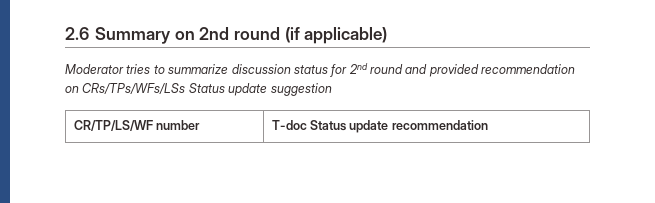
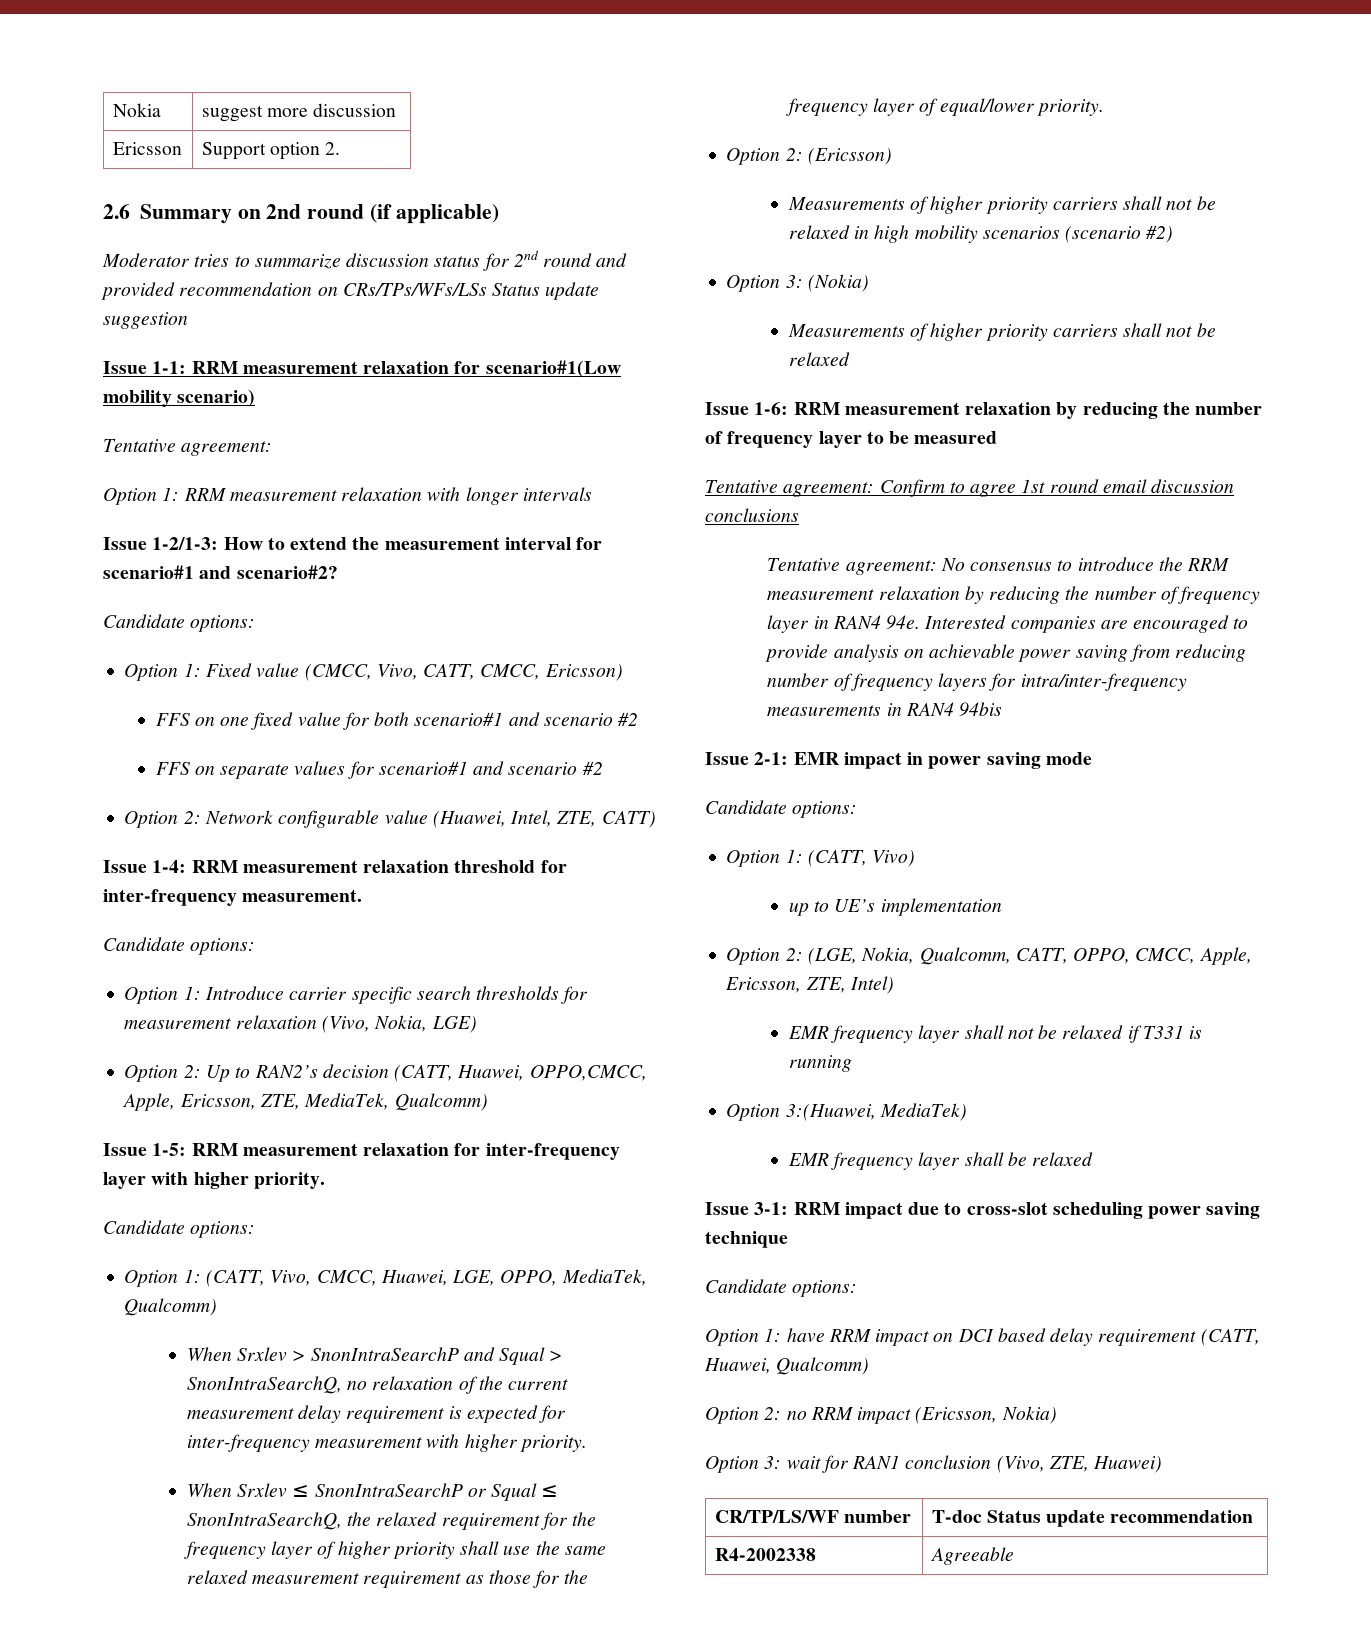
(65, 33) none -> [112,103,161,117] [201,103,397,122] [112,142,182,155] [201,142,341,160] Nokia | suggest more discussion // Ericsson | Support option 2. //
(332, 89) none -> [103,360,621,378] [103,389,256,407] [103,439,273,456] [103,487,592,505] [103,537,603,550] [103,565,338,579] [103,614,256,632] [124,663,623,681] [155,712,639,730] [155,761,603,779] [124,810,656,828] [103,860,567,873] [103,889,363,906] [103,937,256,955] [124,986,589,1004] [124,1015,477,1033] [124,1064,647,1082] [123,1093,488,1111] [103,1143,620,1160] [103,1172,325,1189] [103,1220,256,1238] [124,1269,647,1287] [124,1298,218,1316] [186,1347,563,1365] [186,1376,569,1394] [186,1405,567,1423] [186,1434,587,1452] [186,1483,559,1501] [186,1512,597,1530] [183,1541,606,1559] [186,1570,589,1588] [785,98,1104,116] [726,147,892,165] [787,196,1216,214] [788,225,1174,243] [726,274,869,292] [787,323,1216,341] [788,352,850,366] [705,402,1263,419] [705,431,998,448] [705,479,1235,497] [705,508,799,522] [767,557,1230,575] [767,586,1261,604] [767,615,1249,633] [765,644,1247,662] [767,673,1187,691] [767,702,1003,716] [705,752,1092,769] [705,800,858,818] [726,849,916,867] [788,898,1002,916] [726,947,1252,965] [725,976,894,994] [787,1025,1203,1043] [788,1055,852,1072] [726,1103,967,1121] [787,1152,1094,1170] [705,1202,1261,1219] [705,1231,788,1248] [705,1279,858,1297] [705,1328,1260,1346] [704,1357,870,1375] [705,1406,1057,1424] [705,1455,1163,1473] // Issue 1-1: RRM measurement relaxation for scenario#1(Low mobility scenario) // Tentative agreement: // Option 1: RRM measurement relaxation with longer intervals // Issue 1-2/1-3: How to extend the measurement interval for scenario#1 and scenario#2? // Candidate options: // Option 1: Fixed value (CMCC, Vivo, CATT, CMCC, Ericsson) // FFS on one fixed value for both scenario#1 and scenario #2 // FFS on separate values for scenario#1 and scenario #2 // Option 2: Network configurable value (Huawei, Intel, ZTE, CATT) // Issue 1-4: RRM measurement relaxation threshold for inter-frequency measurement. // Candidate options: // Option 1: Introduce carrier specific search thresholds for measurement relaxation (Vivo, Nokia, LGE) // Option 2: Up to RAN2’s decision (CATT, Huawei, OPPO,CMCC, Apple, Ericsson, ZTE, MediaTek, Qualcomm) // Issue 1-5: RRM measurement relaxation for inter-frequency layer with higher priority. // Candidate options: // Option 1: (CATT, Vivo, CMCC, Huawei, LGE, OPPO, MediaTek, Qualcomm) // When Srxlev > SnonIntraSearchP and Squal > SnonIntraSearchQ, no relaxation of the current measurement delay requirement is expected for inter-frequency measurement with higher priority. // When Srxlev ≤ SnonIntraSearchP or Squal ≤ SnonIntraSearchQ, the relaxed requirement for the frequency layer of higher priority shall use the same relaxed measurement requirement as those for the frequency layer of equal/lower priority. // Option 2: (Ericsson) // Measurements of higher priority carriers shall not be relaxed in high mobility scenarios (scenario #2) // Option 3: (Nokia) // Measurements of higher priority carriers shall not be relaxed // Issue 1-6: RRM measurement relaxation by reducing the number of frequency layer to be measured // Tentative agreement: Confirm to agree 1st round email discussion conclusions // Tentative agreement: No consensus to introduce the RRM measurement relaxation by reducing the number of frequency layer in RAN4 94e. Interested companies are encouraged to provide analysis on achievable power saving from reducing number of frequency layers for intra/inter-frequency measurements in RAN4 94bis // Issue 2-1: EMR impact in power saving mode // Candidate options: // Option 1: (CATT, Vivo) // up to UE’s implementation // Option 2: (LGE, Nokia, Qualcomm, CATT, OPPO, CMCC, Apple, Ericsson, ZTE, Intel) // EMR frequency layer shall not be relaxed if T331 is running // Option 3:(Huawei, MediaTek) // EMR frequency layer shall be relaxed // Issue 3-1: RRM impact due to cross-slot scheduling power saving technique // Candidate options: // Option 1: have RRM impact on DCI based delay requirement (CATT, Huawei, Qualcomm) // Option 2: no RRM impact (Ericsson, Nokia) // Option 3: wait for RAN1 conclusion (Vivo, ZTE, Huawei)
(488, 125) none -> [714,1548,816,1561] [930,1547,1014,1565] // R4-2002338 | Agreeable

